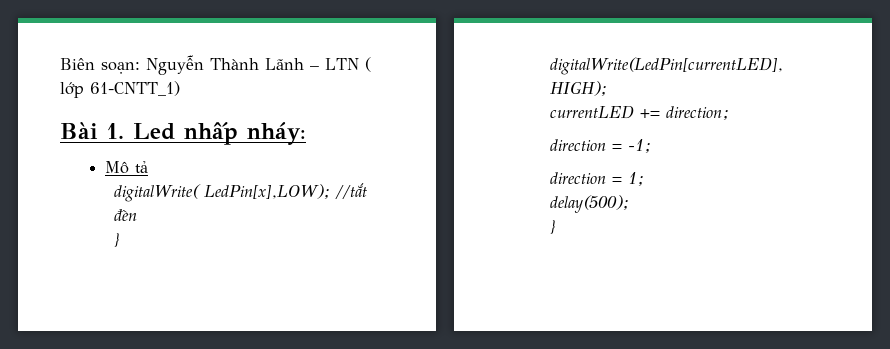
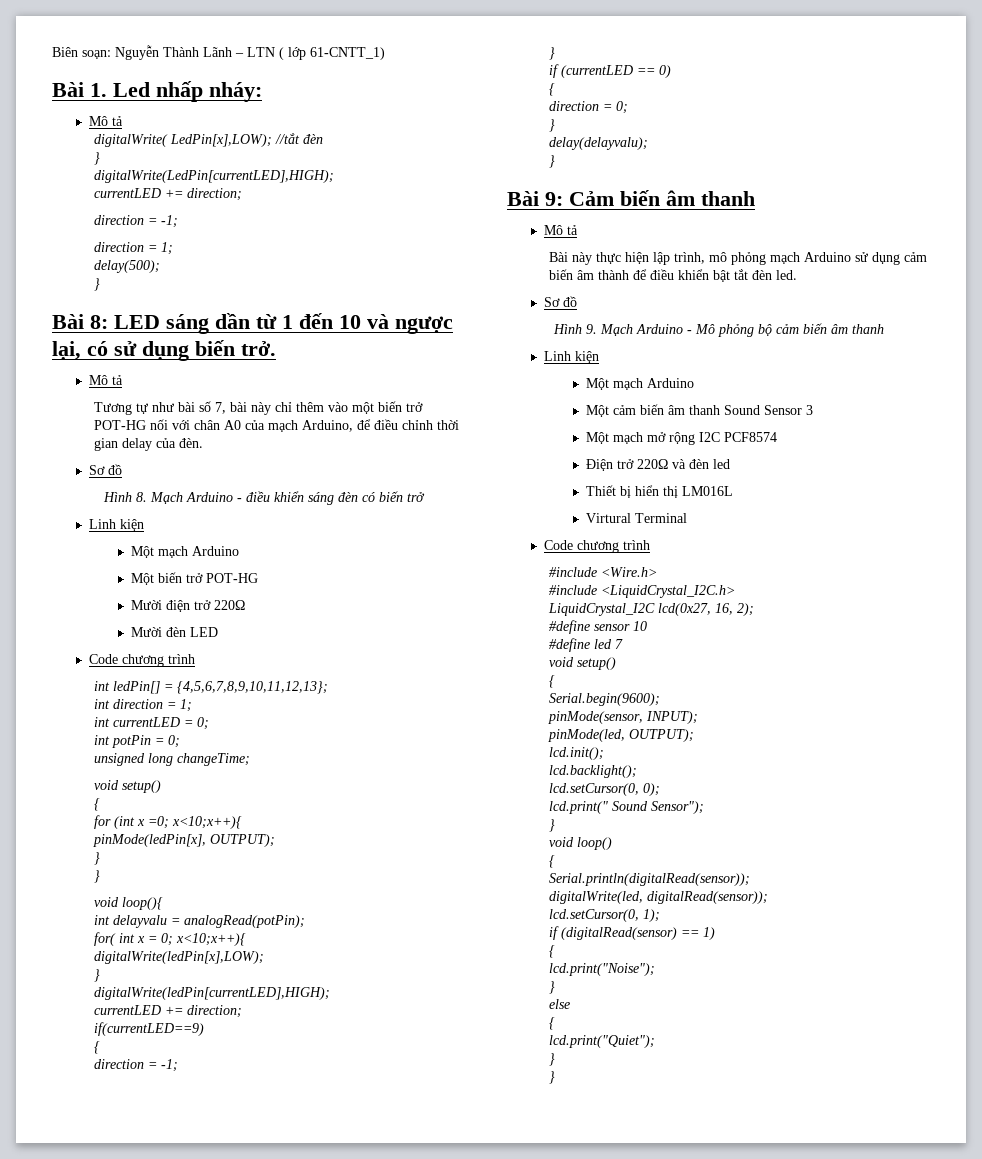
(557, 227) none -> [52,313,453,334] [52,340,276,361] [88,375,123,385] [94,401,424,415] [94,419,460,432] [94,438,204,451] [88,464,122,475] [103,491,425,505] [88,519,144,531] [130,546,239,558] [130,572,258,585] [130,600,245,612] [130,627,218,637] [88,654,195,667] [94,681,329,694] [94,699,193,712] [94,717,210,730] [94,735,181,748] [94,753,251,766] [94,780,162,793] [94,798,101,811] [94,815,243,829] [93,834,276,847] [94,852,101,865] [94,870,101,883] [94,897,164,910] [94,915,306,928] [94,932,247,946] [94,951,265,964] [94,969,101,982] [94,987,331,1000] [94,1005,243,1018] [94,1022,205,1036] [94,1041,101,1054] [94,1059,179,1072] [549,47,556,60] [549,64,672,78] [549,83,556,96] [549,101,629,114] [549,119,556,132] [549,137,649,150] [549,155,556,168] [507,190,755,206] [543,225,578,235] [549,252,928,265] [549,269,798,282] [543,296,577,307] [552,323,884,337] [543,351,599,363] [585,378,694,390] [585,404,813,417] [585,432,777,445] [585,459,730,471] [585,485,733,498] [585,513,687,523] [543,540,650,553] [549,567,658,577] [549,585,736,598] [548,603,755,616] [549,620,648,634] [549,638,624,652] [549,657,617,670] [549,675,556,688] [549,693,661,706] [548,711,699,724] [548,729,695,742] [549,747,605,760] [549,765,638,778] [549,783,661,796] [549,801,705,814] [549,819,556,832] [549,837,613,850] [549,855,556,868] [549,873,751,886] [549,891,769,904] [549,909,661,922] [549,926,716,940] [549,945,556,958] [549,963,656,976] [549,981,556,994] [549,999,571,1009] [549,1017,556,1030] [549,1035,656,1048] [549,1053,556,1066] [549,1071,556,1084] // Bài 8: LED sáng dần từ 1 đến 10 và ngược lại, có sử dụng biến trở. // Mô tả // Tương tự như bài số 7, bài này chỉ thêm vào một biến trở POT-HG nối với chân A0 của mạch Arduino, để điều chỉnh thời gian delay của đèn. // Sơ đồ // Hình 8. Mạch Arduino - điều khiển sáng đèn có biến trở // Linh kiện // Một mạch Arduino // Một biến trở POT-HG // Mười điện trở 220Ω // Mười đèn LED // Code chương trình // int ledPin[] = {4,5,6,7,8,9,10,11,12,13}; // int direction = 1; // int currentLED = 0; // int potPin = 0; // unsigned long changeTime; // void setup() // { // for (int x =0; x<10;x++){ // pinMode(ledPin[x], OUTPUT); // } // } // void loop(){ // int delayvalu = analogRead(potPin); // for( int x = 0; x<10;x++){ // digitalWrite(ledPin[x],LOW); // } // digitalWrite(ledPin[currentLED],HIGH); // currentLED += direction; // if(currentLED==9) // { // direction = -1; // } // if (currentLED == 0) // { // direction = 0; // } // delay(delayvalu); // } // Bài 9: Cảm biến âm thanh // Mô tả // Bài này thực hiện lập trình, mô phỏng mạch Arduino sử dụng cảm biến âm thành để điều khiển bật tắt đèn led. // Sơ đồ // Hình 9. Mạch Arduino - Mô phỏng bộ cảm biến âm thanh // Linh kiện // Một mạch Arduino // Một cảm biến âm thanh Sound Sensor 3 // Một mạch mở rộng I2C PCF8574 // Điện trở 220Ω và đèn led // Thiết bị hiển thị LM016L // Virtural Terminal // Code chương trình // #include <Wire.h> // #include <LiquidCrystal_I2C.h> // LiquidCrystal_I2C lcd(0x27, 16, 2); // #define sensor 10 // #define led 7 // void setup() // { // Serial.begin(9600); // pinMode(sensor, INPUT); // pinMode(led, OUTPUT); // lcd.init(); // lcd.backlight(); // lcd.setCursor(0, 0); // lcd.print(" Sound Sensor"); // } // void loop() // { // Serial.println(digitalRead(sensor)); // digitalWrite(led, digitalRead(sensor)); // lcd.setCursor(0, 1); // if (digitalRead(sensor) == 1) // { // lcd.print("Noise"); // } // else // { // lcd.print("Quiet"); // } // }

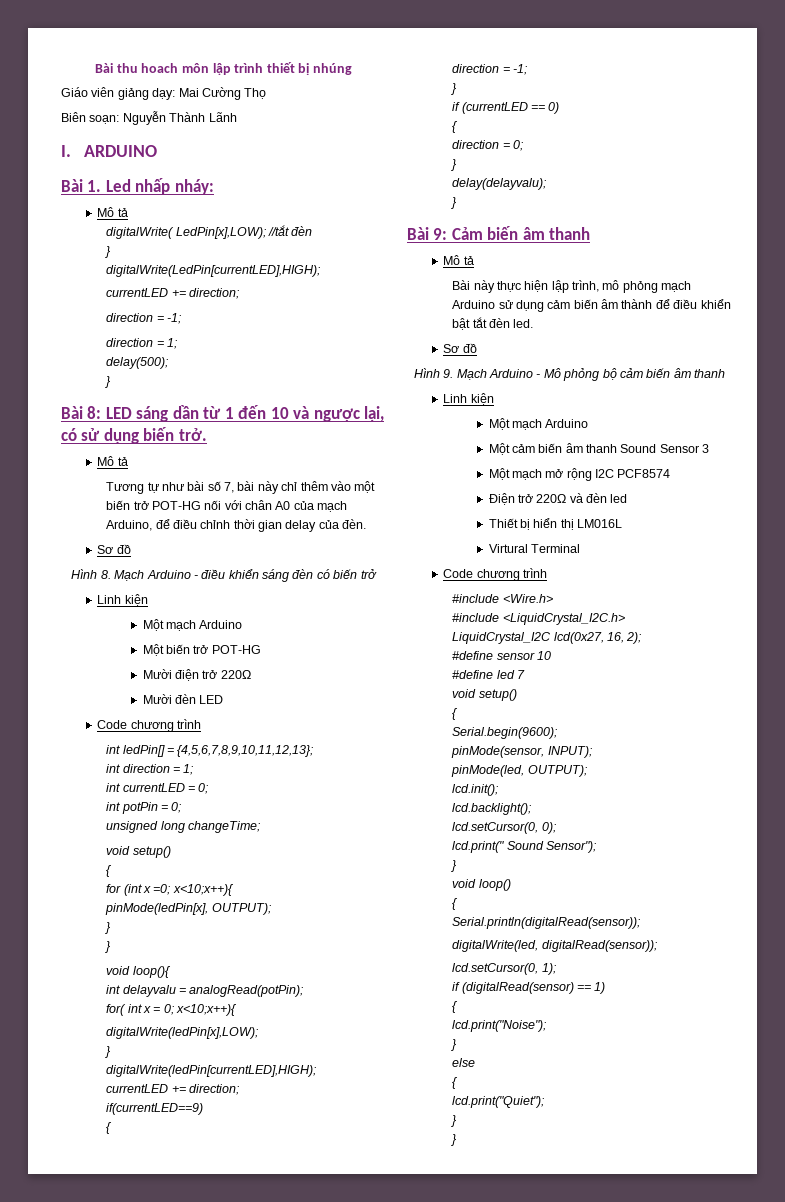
(52, 52) none -> [94,62,353,75] [61,87,267,100] Bài thu hoach môn lập trình thiết bị nhúng // Giáo viên giảng dạy: Mai Cường Thọ //
[235,47,385,60] – LTN ( lớp 61-CNTT_1) -> [61,145,157,157] // I. ARDUINO

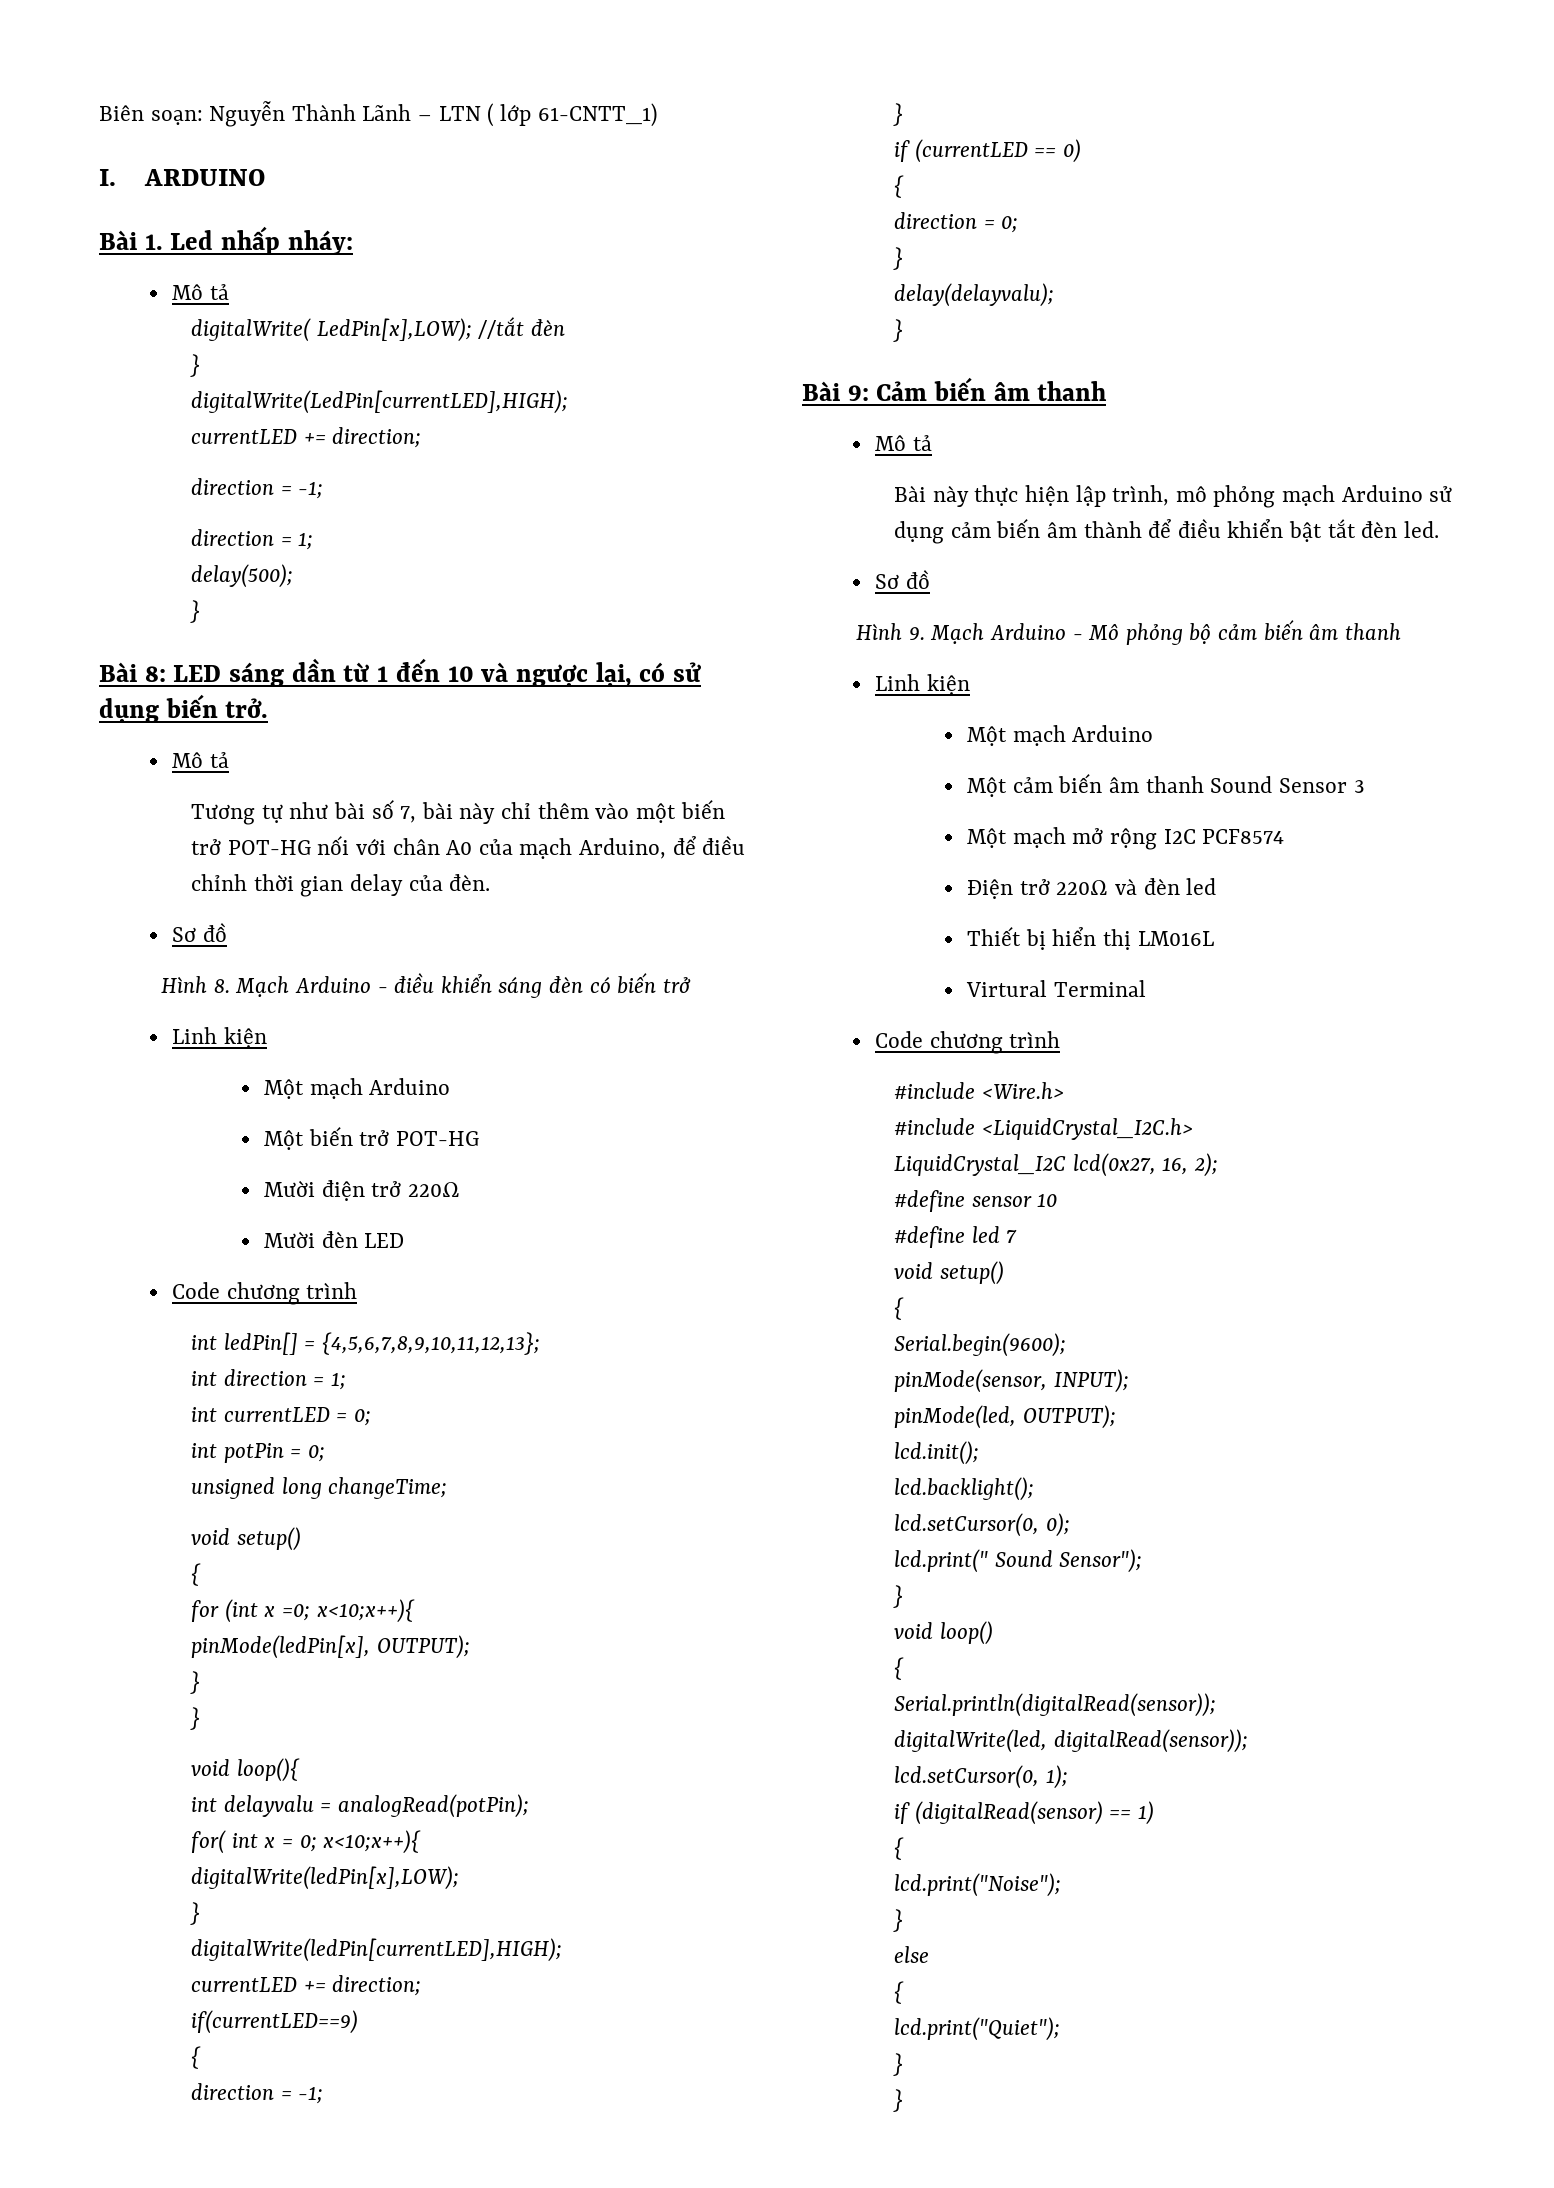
[94,62,353,75] [61,87,267,100] Bài thu hoach môn lập trình thiết bị nhúng // Giáo viên giảng dạy: Mai Cường Thọ // -> (99, 113) none
(237, 117) none -> [418,103,657,127] – LTN ( lớp 61-CNTT_1)

